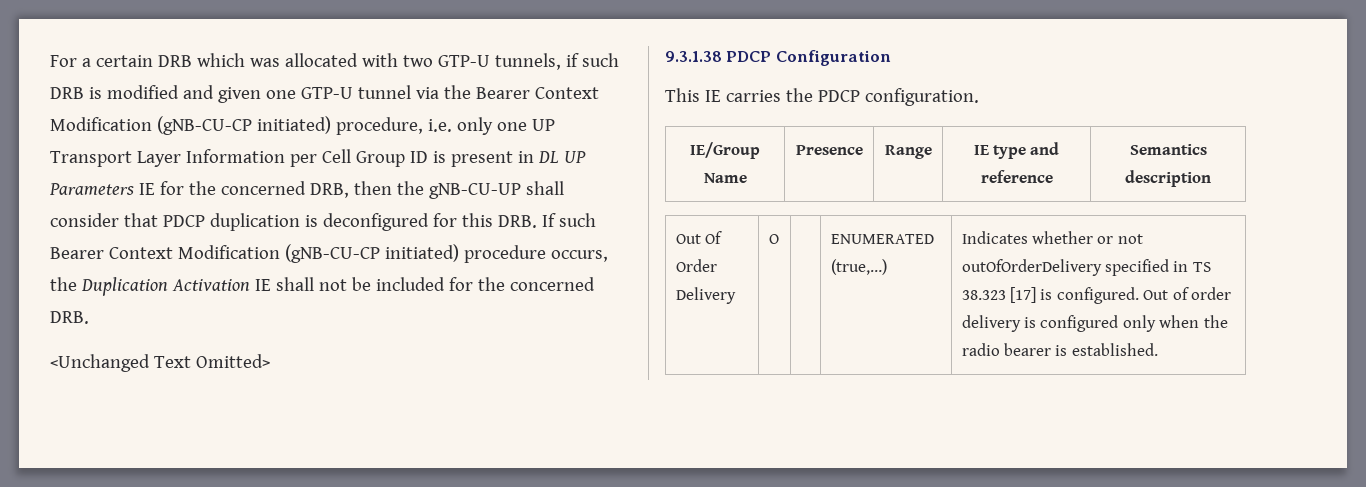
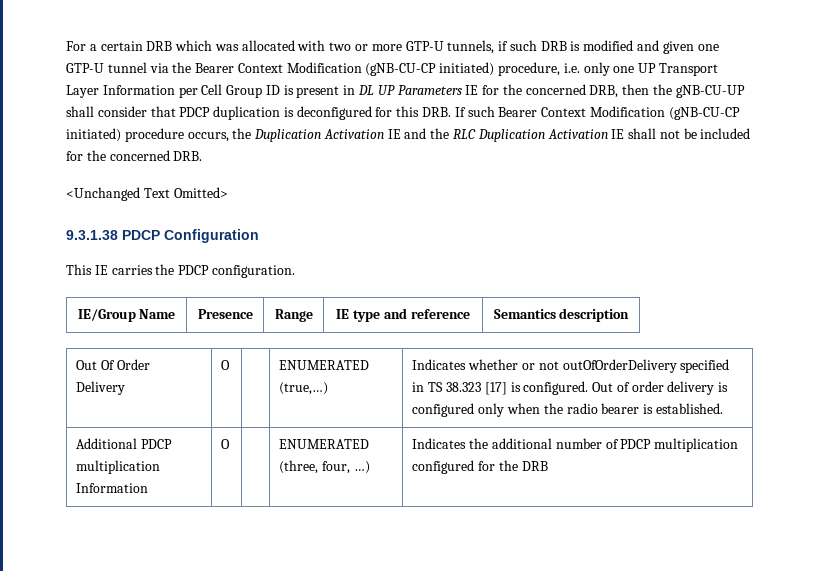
(433, 61) none -> [355,44,402,51] or more
(271, 285) none -> [404,128,625,142] and the RLC Duplication Activation IE
(1158, 349) none -> [76,438,173,449] [76,460,161,474] [76,483,149,493] [221,439,231,449] [279,439,370,449] [279,460,371,474] [412,438,739,452] [412,460,548,474] // Additional PDCP multiplication Information | O | | ENUMERATED (three, four, …) | Indicates the additional number of PDCP multiplication configured for the DRB

